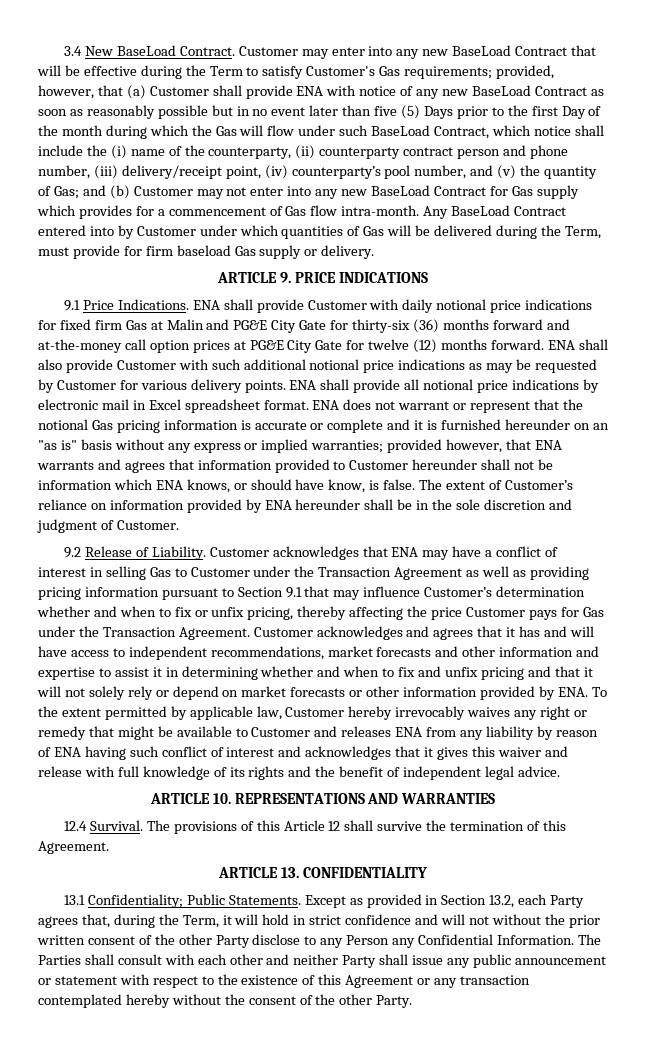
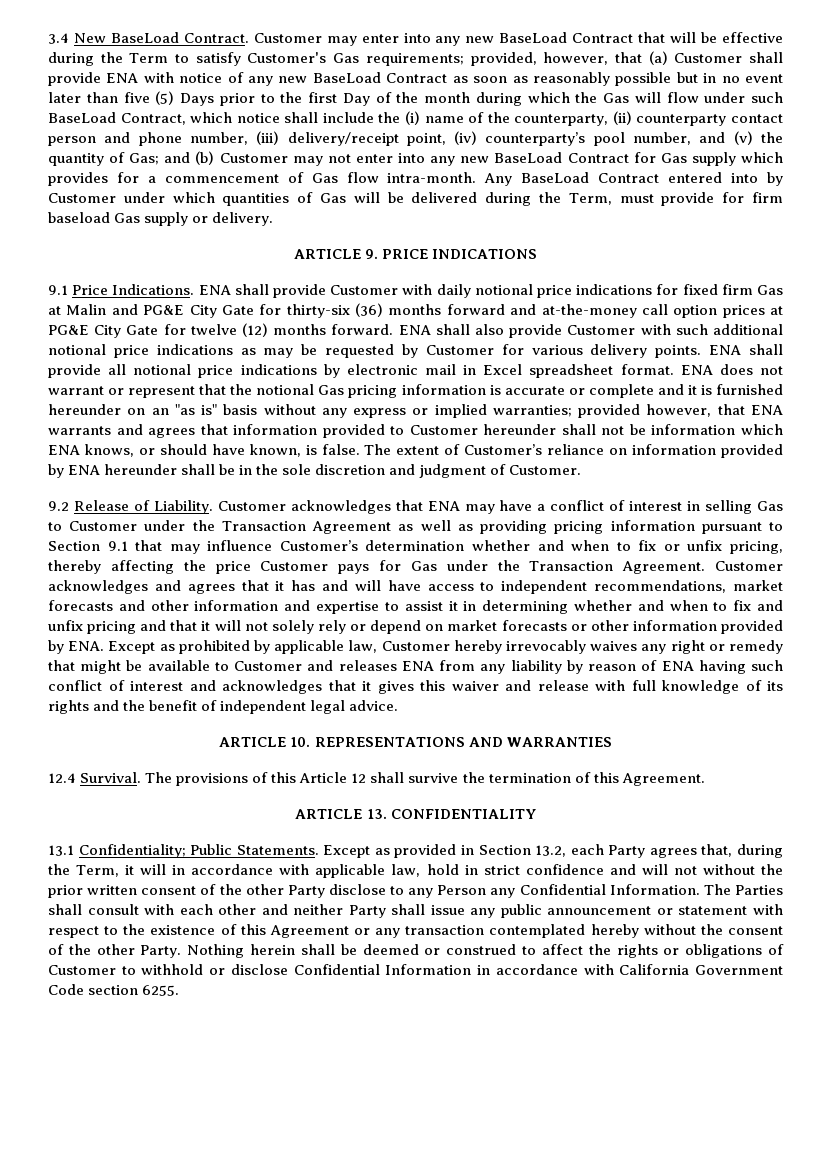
[403,147,454,156] contract -> [730,114,783,123] contact
[328,479,366,493] know, -> [249,444,301,457] known,
[591,687,607,697] [38,706,167,720] To the extent permitted -> [108,640,250,654] Except as prohibited
(259, 919) none -> [172,864,421,878] in accordance with applicable law,
(413, 1001) none -> [187,944,785,958] [48,964,784,975] [48,984,180,996] Nothing herein shall be deemed or construed to affect the rights or obligations of Customer to withhold or disclose Confidential Information in accordance with California Government Code section 6255.

